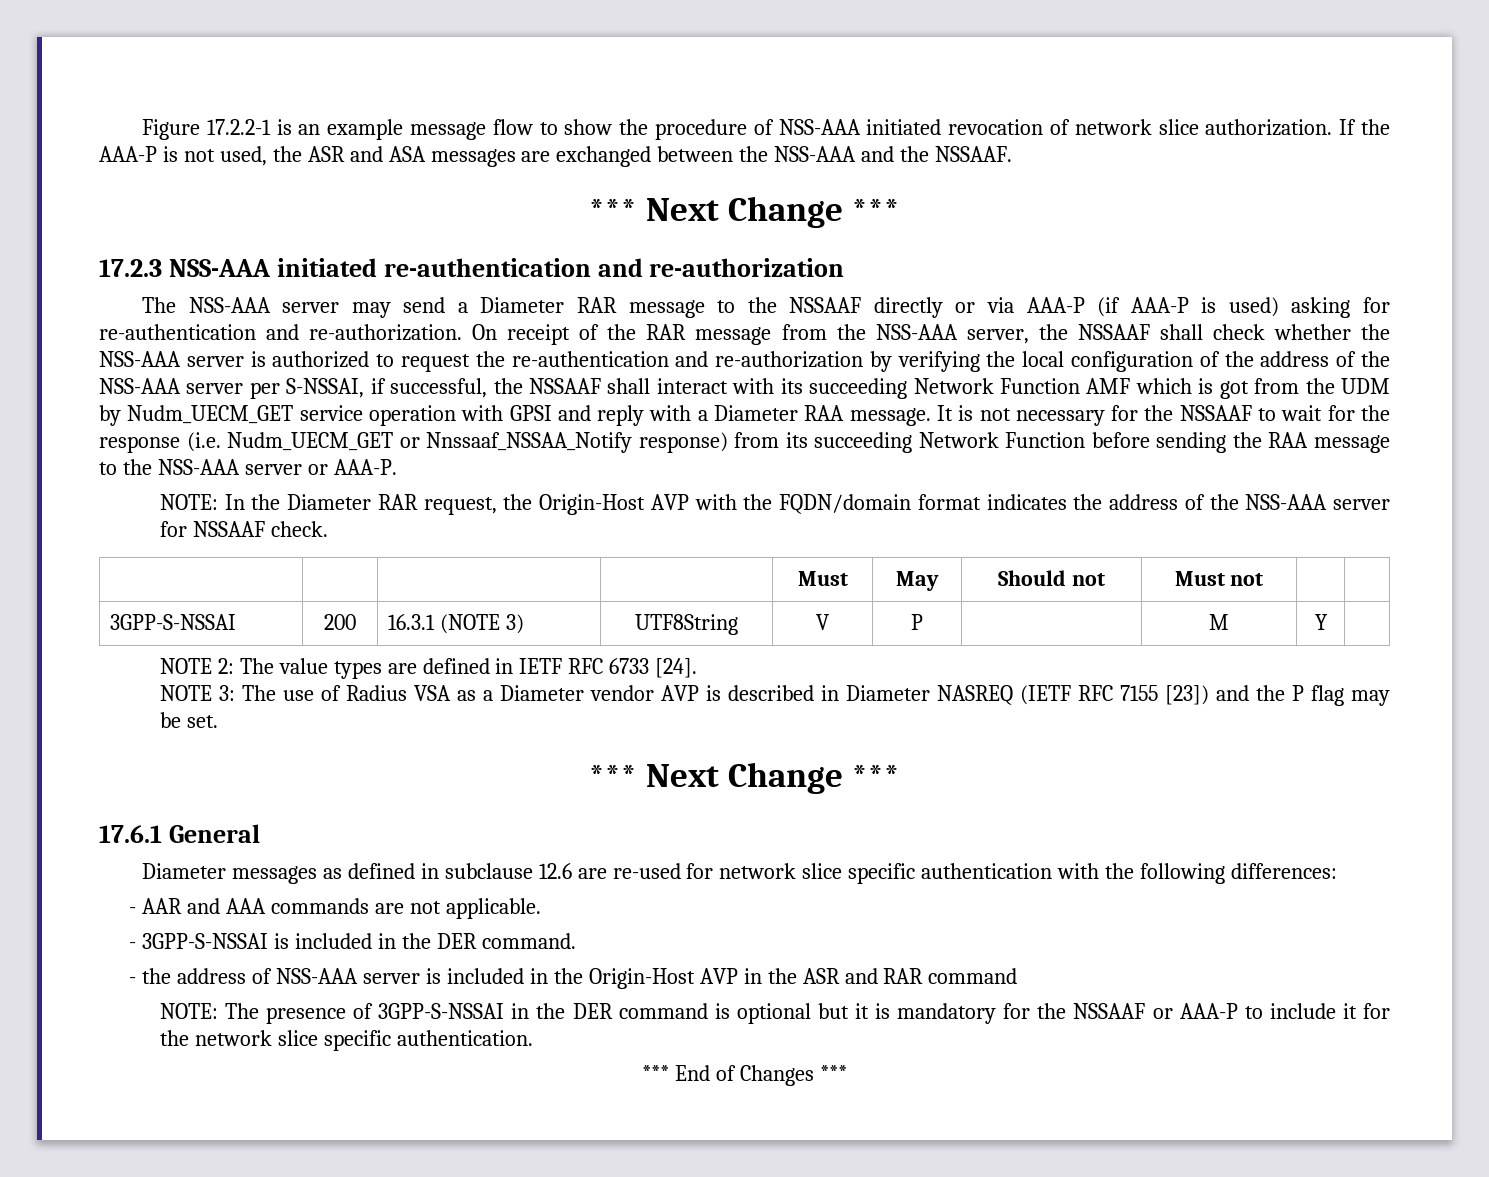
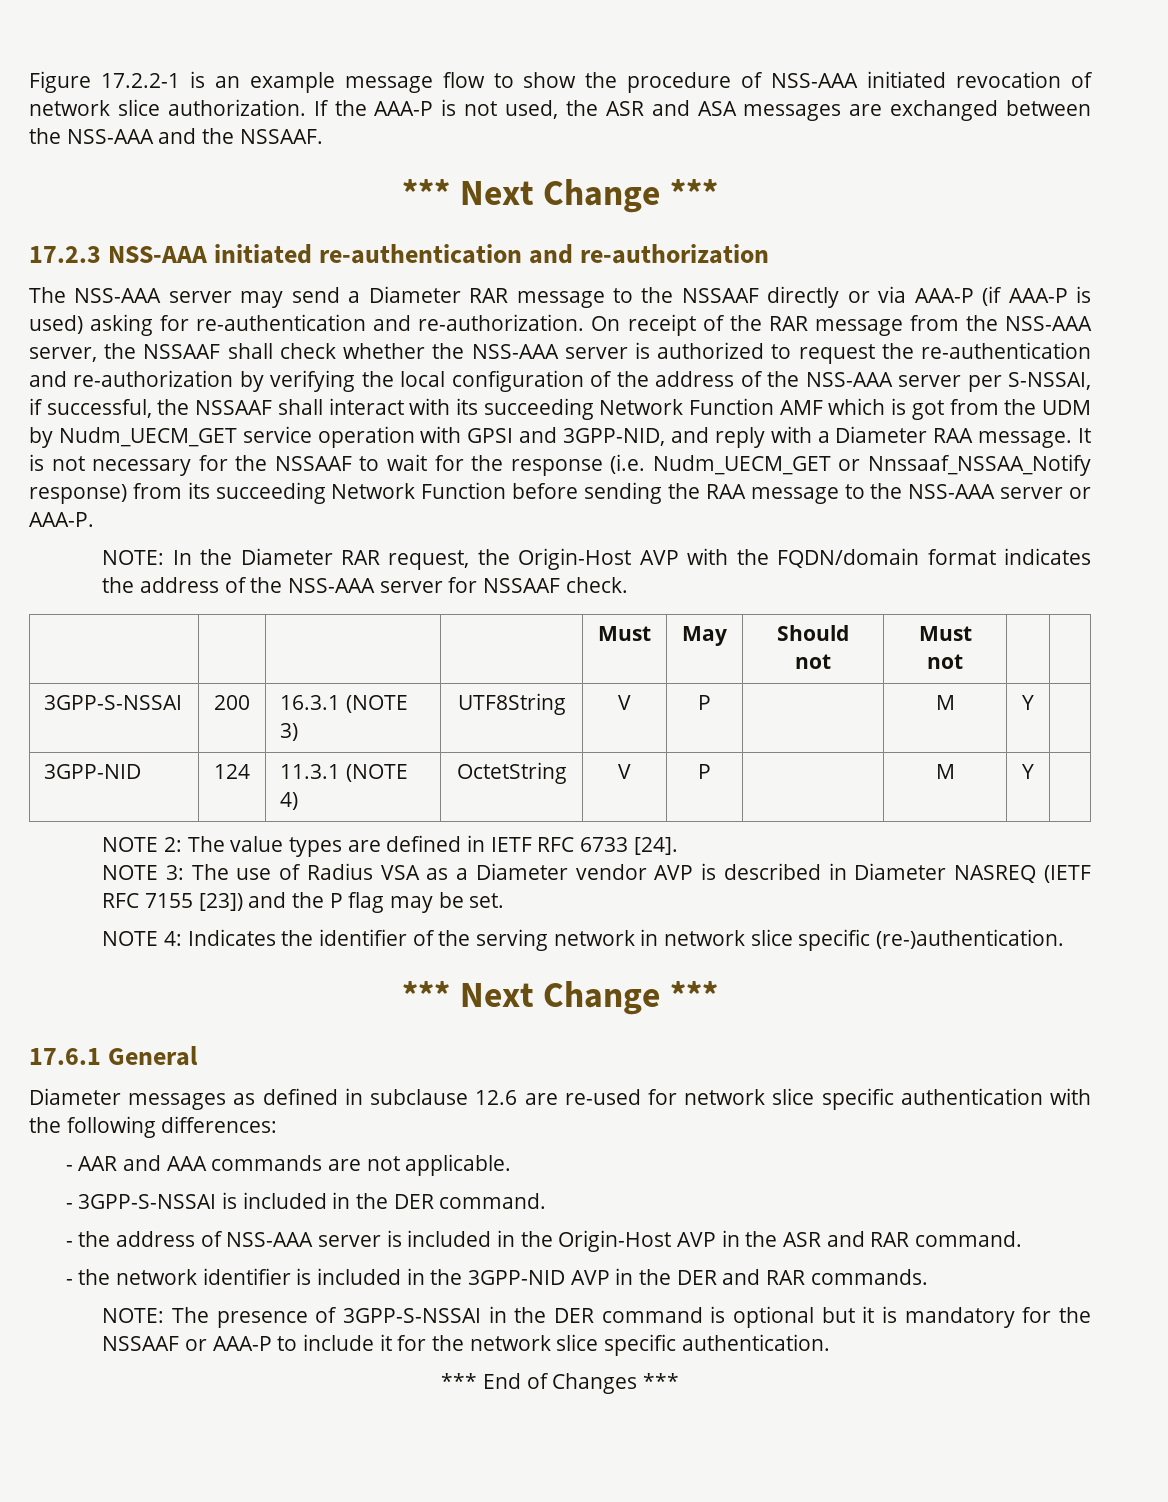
(591, 413) none -> [563,427,709,446] 3GPP-NID, and
(1328, 622) none -> [44,764,142,779] [214,764,250,779] [280,764,408,782] [280,792,299,810] [456,762,567,784] [618,764,632,779] [698,764,712,779] [935,764,955,779] [1022,764,1034,779] // 3GPP-NID | 124 | 11.3.1 (NOTE 4) | OctetString | V | P | | M | Y |
(218, 721) none -> [102,929,1064,951] // NOTE 4: Indicates the identifier of the serving network in network slice specific (re-)authentication.
[928,968,1018,984] command -> [914,1231,1022,1247] [65,1268,928,1285] command. // - the network identifier is included in the 3GPP-NID AVP in the DER and RAR commands.

